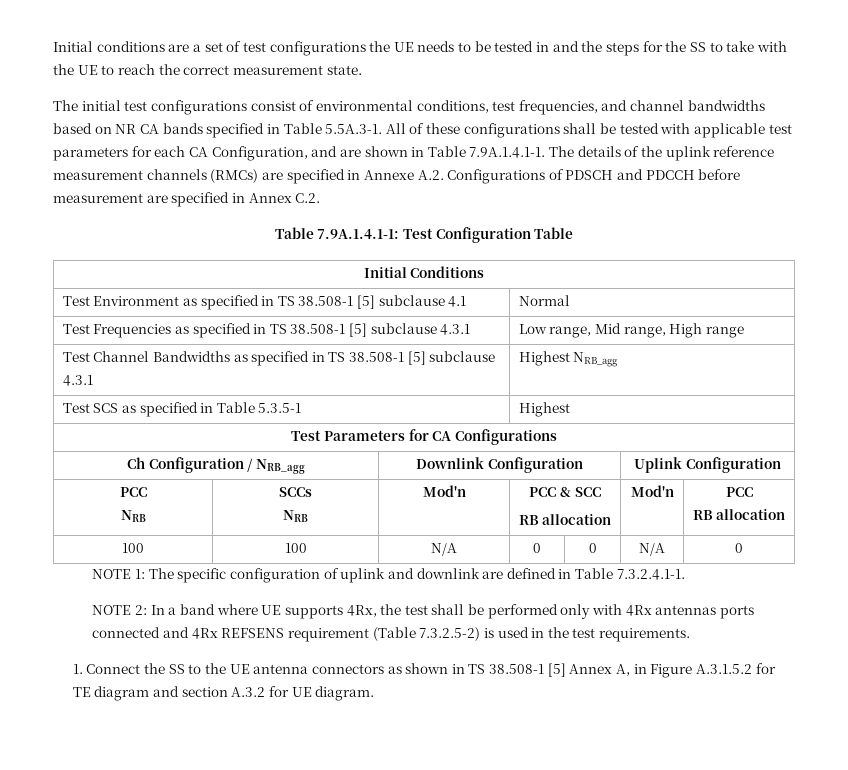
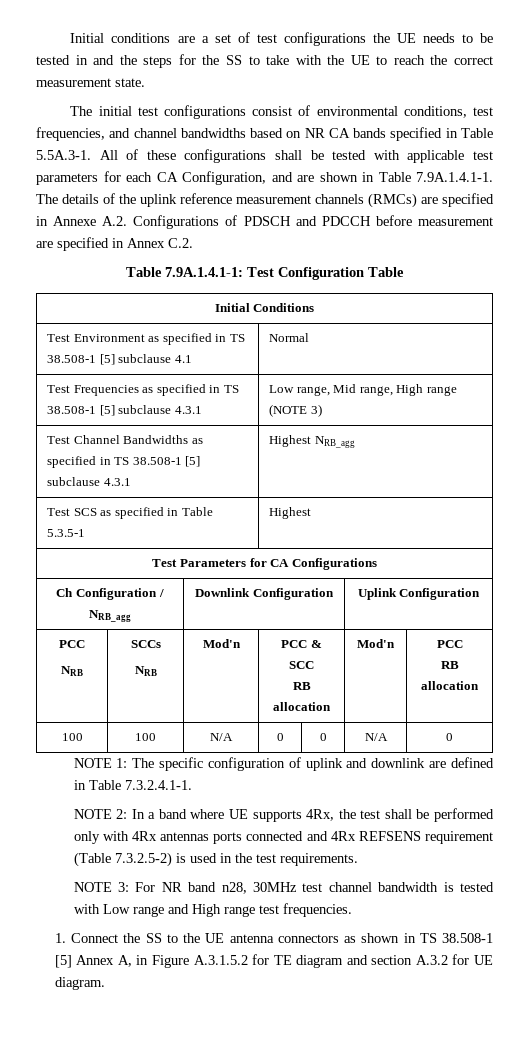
(744, 332) none -> [269,404,322,417] (NOTE 3)
(691, 635) none -> [73,882,494,894] [73,903,352,917] // NOTE 3: For NR band n28, 30MHz test channel bandwidth is tested with Low range and High range test frequencies.

